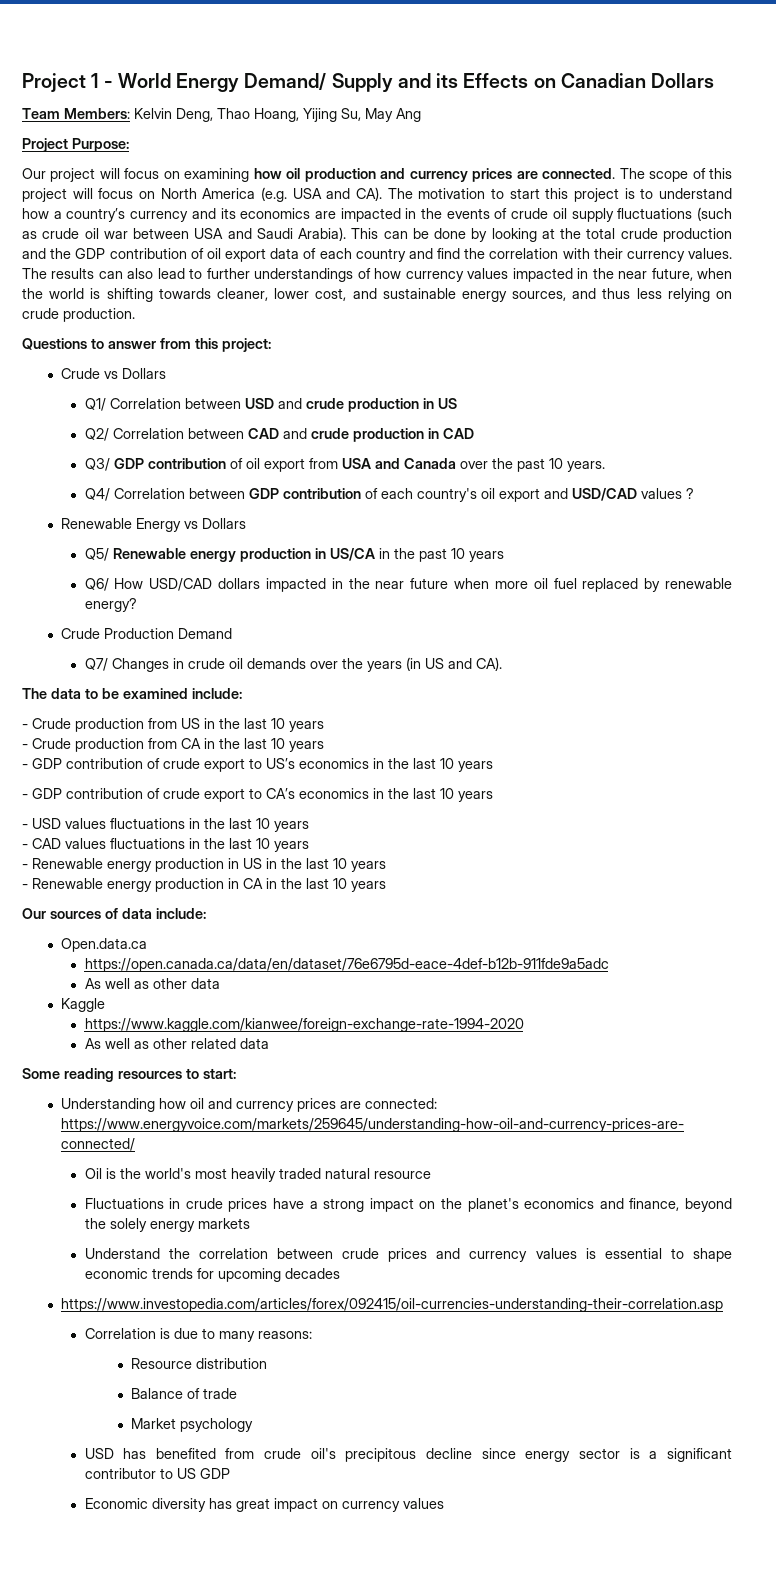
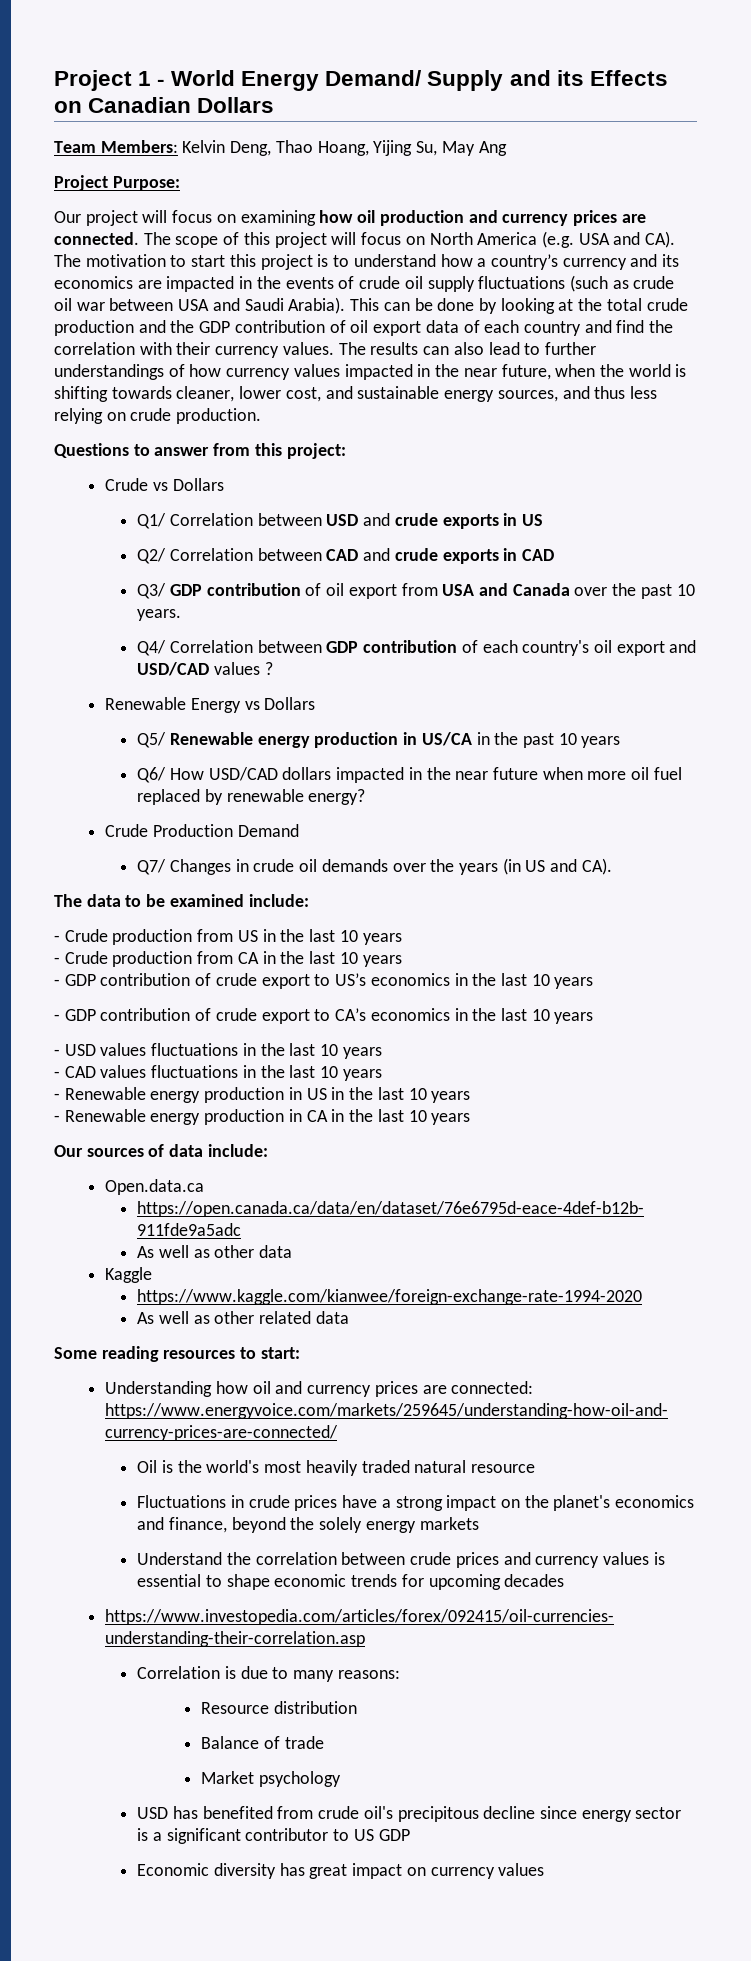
[347,398,419,412] production -> [442,514,499,529] exports
[352,428,424,442] production -> [442,549,499,564] exports

